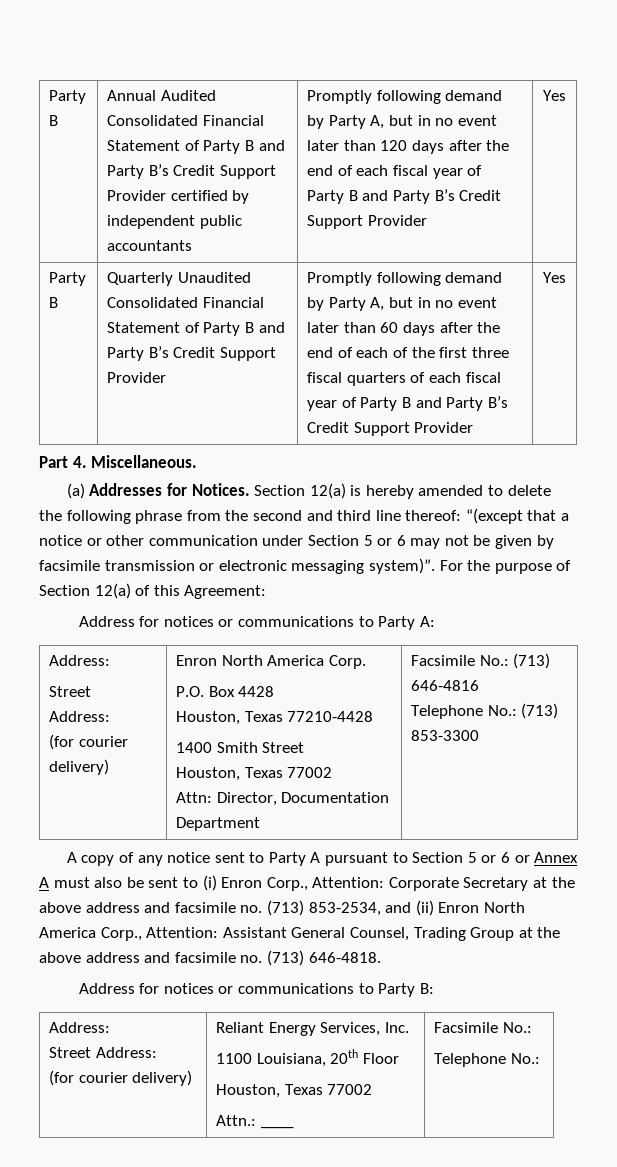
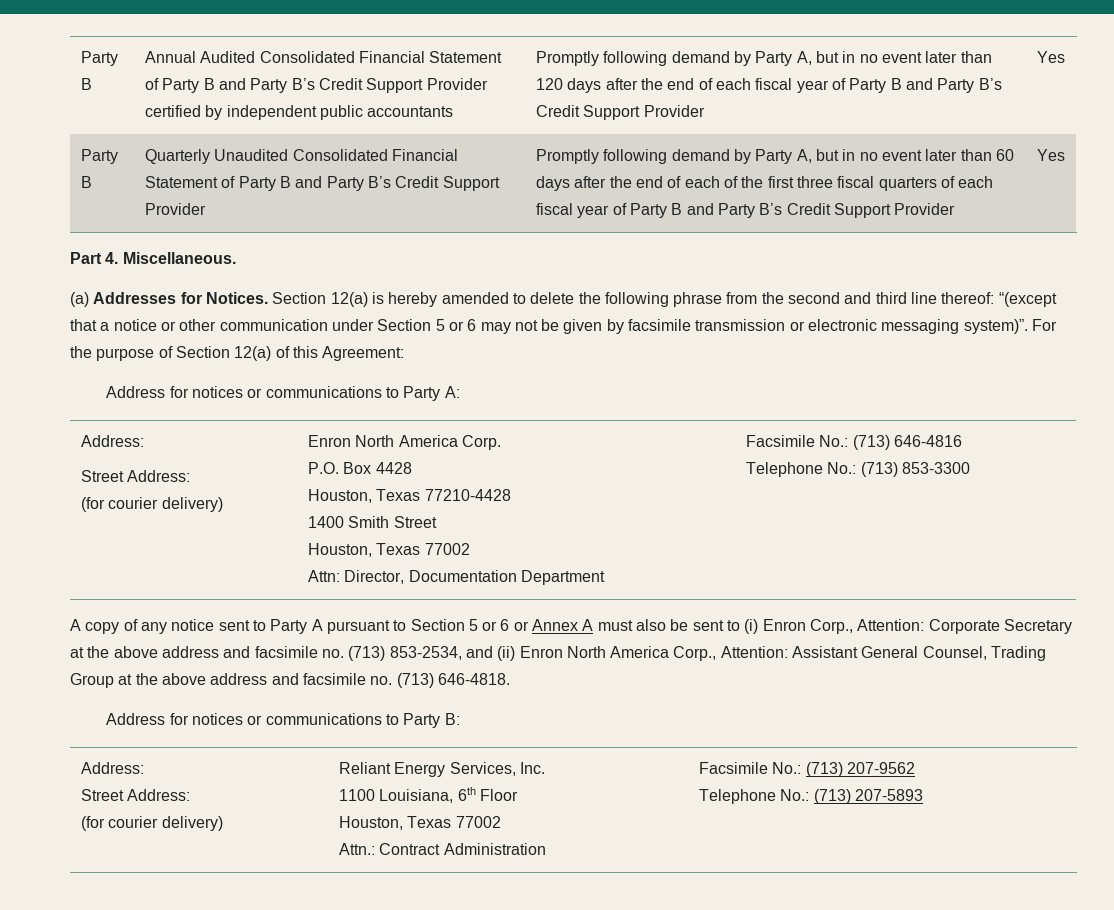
[330,1049,359,1064] 20th -> [457,787,476,801] 6th
[260,1126,294,1129] [434,1022,532,1033] [434,1053,540,1067] ____ | Facsimile No.: // Telephone No.: -> [379,843,546,855] [699,762,916,777] [699,789,924,804] Contract Administration | Facsimile No.: (713) 207-9562 // Telephone No.: (713) 207-5893

